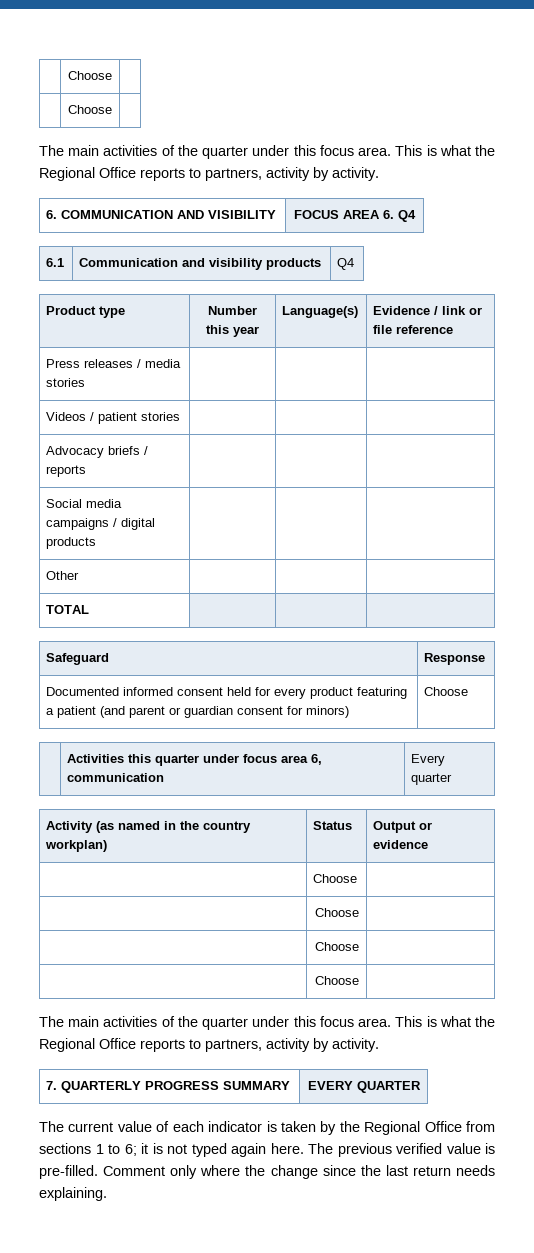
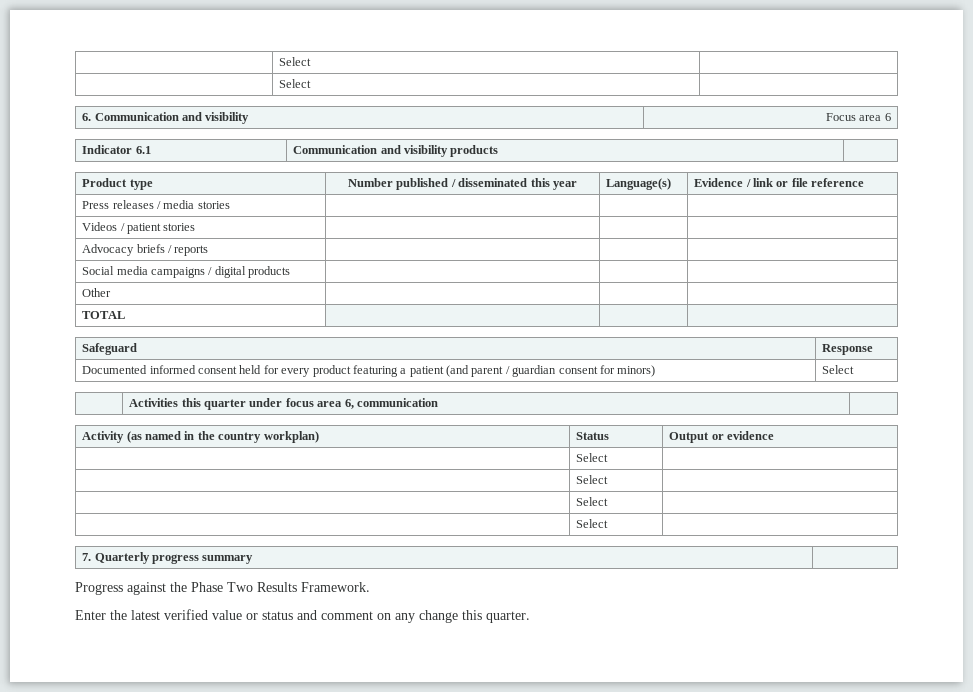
[68,71,112,80] [68,105,112,114] [39,145,495,159] [39,167,379,181] [46,210,277,219] [294,210,416,222] | Choose | // | Choose | // The main activities of the quarter under this focus area. This is what the Regional Office reports to partners, activity by activity. // 6. COMMUNICATION AND VISIBILITY | FOCUS AREA 6. Q4 // -> [279,57,312,66] [279,79,312,88] [82,112,250,124] [825,113,891,121] [82,145,133,154] | Select | // | Select | // 6. Communication and visibility | Focus area 6 // Indicator
[337,258,355,270] Q4 -> (499, 151) none
(257, 310) none -> [396,178,528,190] published / disseminated
[169,707,182,715] or -> [505,366,510,374] /
[424,687,469,696] Choose -> [822,365,855,374] Select
[411,754,446,766] [411,773,453,785] Every quarter -> (438, 402) none
[313,874,358,883] [314,908,359,917] [314,942,359,951] [314,976,359,985] [39,1016,495,1030] [39,1038,379,1052] [46,1081,291,1093] [307,1081,421,1093] [39,1121,496,1135] [39,1143,495,1157] [39,1165,496,1179] [39,1187,107,1201] Choose | // | Choose | // | Choose | // | Choose | // The main activities of the quarter under this focus area. This is what the Regional Office reports to partners, activity by activity. // 7. QUARTERLY PROGRESS SUMMARY | EVERY QUARTER // The current value of each indicator is taken by the Regional Office from sections 1 to 6; it is not typed again here. The previous verified value is pre-filled. Comment only where the change since the last return needs explaining. -> [576,453,609,462] [576,475,609,484] [576,497,609,506] [576,519,609,528] [82,552,254,564] [75,582,370,595] [75,609,530,623] Select | // | Select | // | Select | // | Select | // 7. Quarterly progress summary | // Progress against the Phase Two Results Framework. // Enter the latest verified value or status and comment on any change this quarter.

